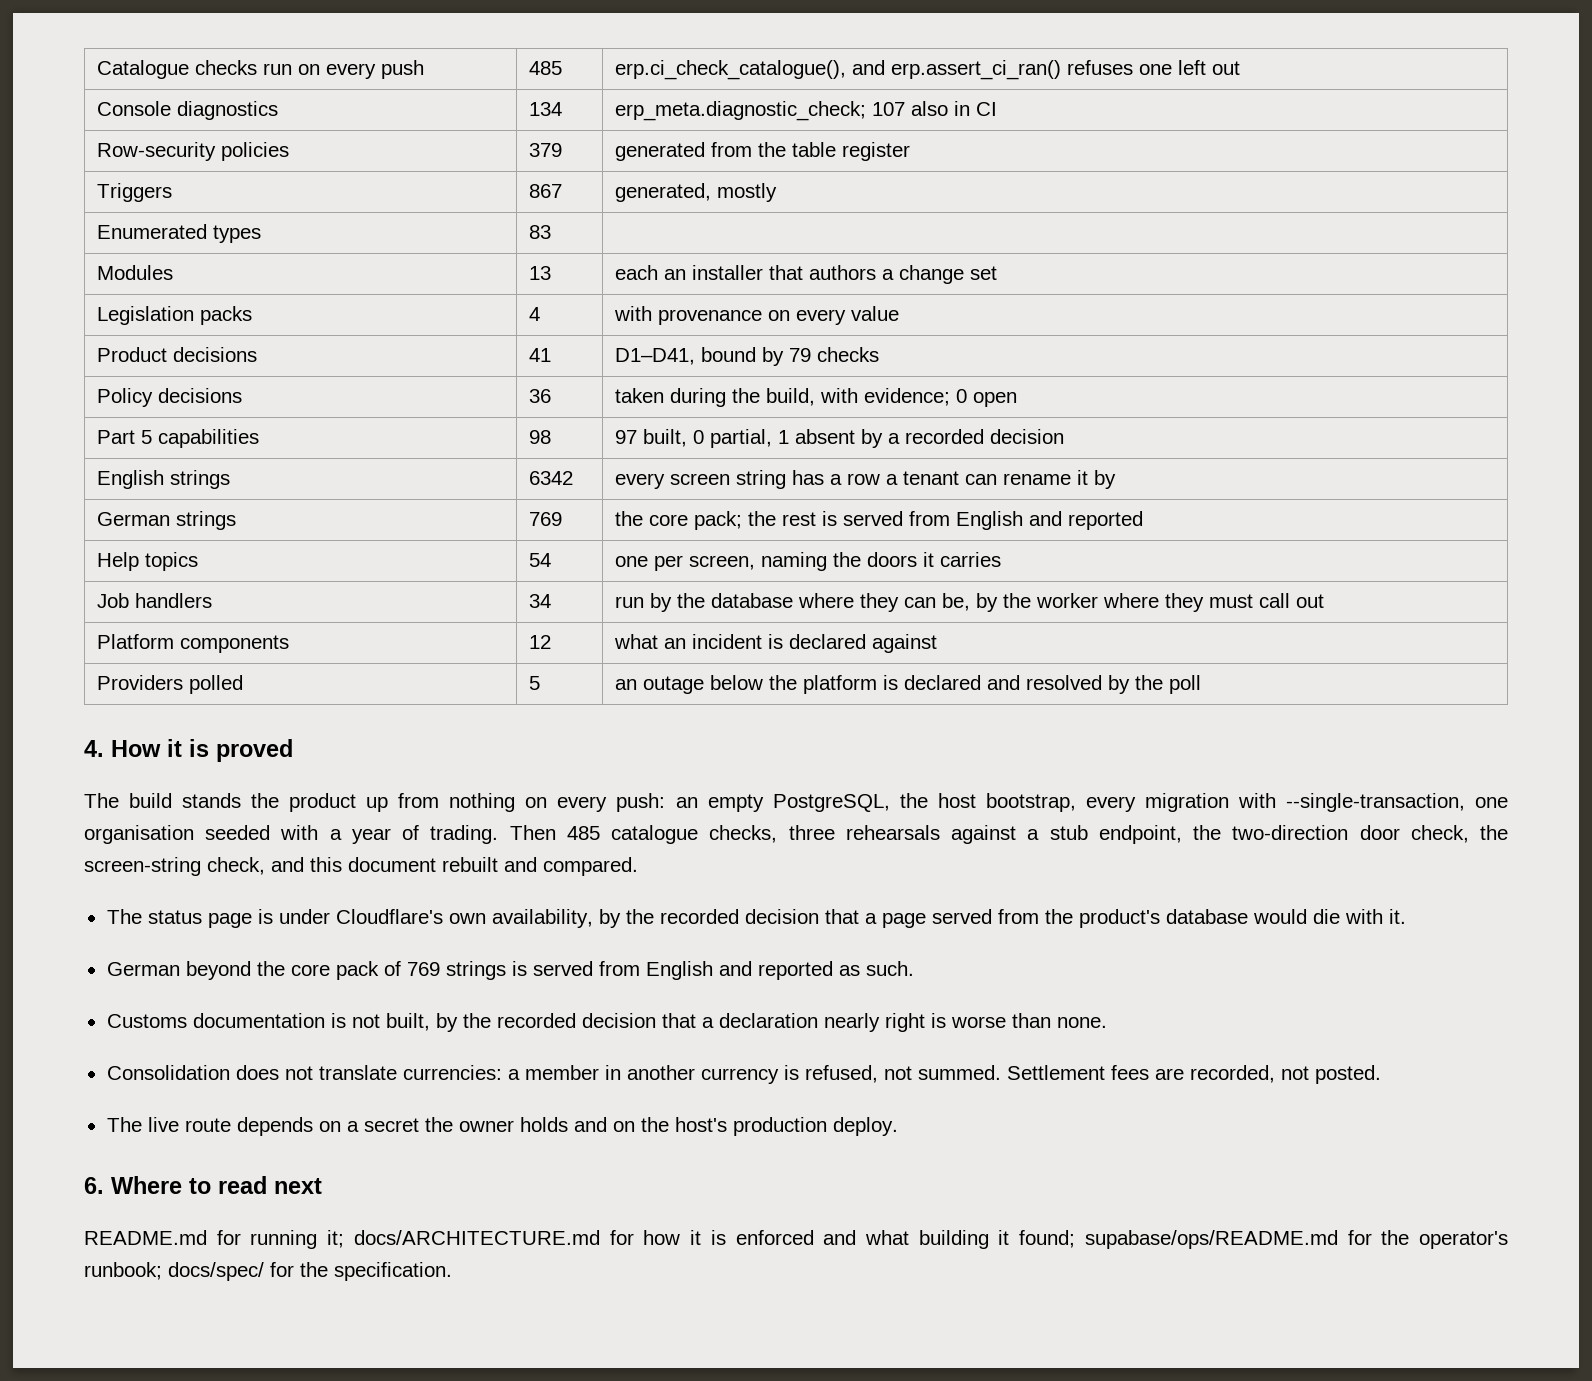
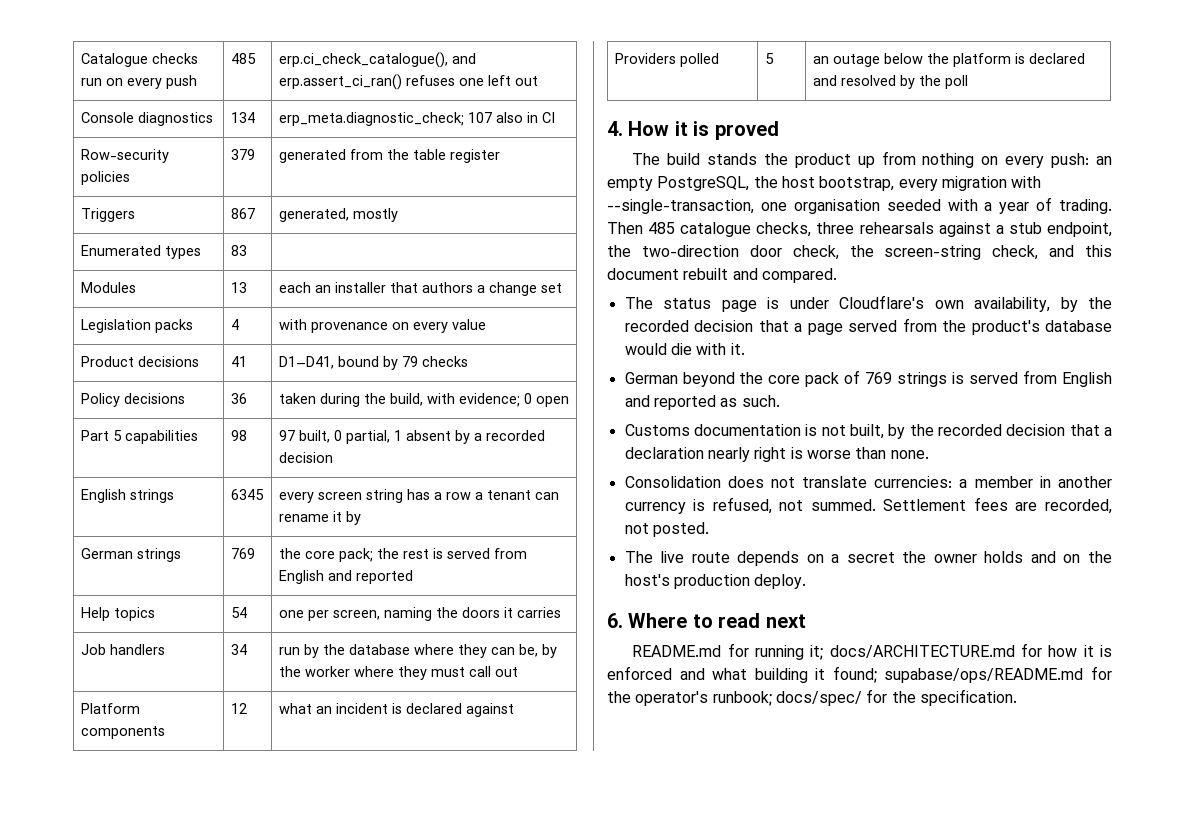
[529,471,574,485] 6342 -> [230,489,264,500] 6345

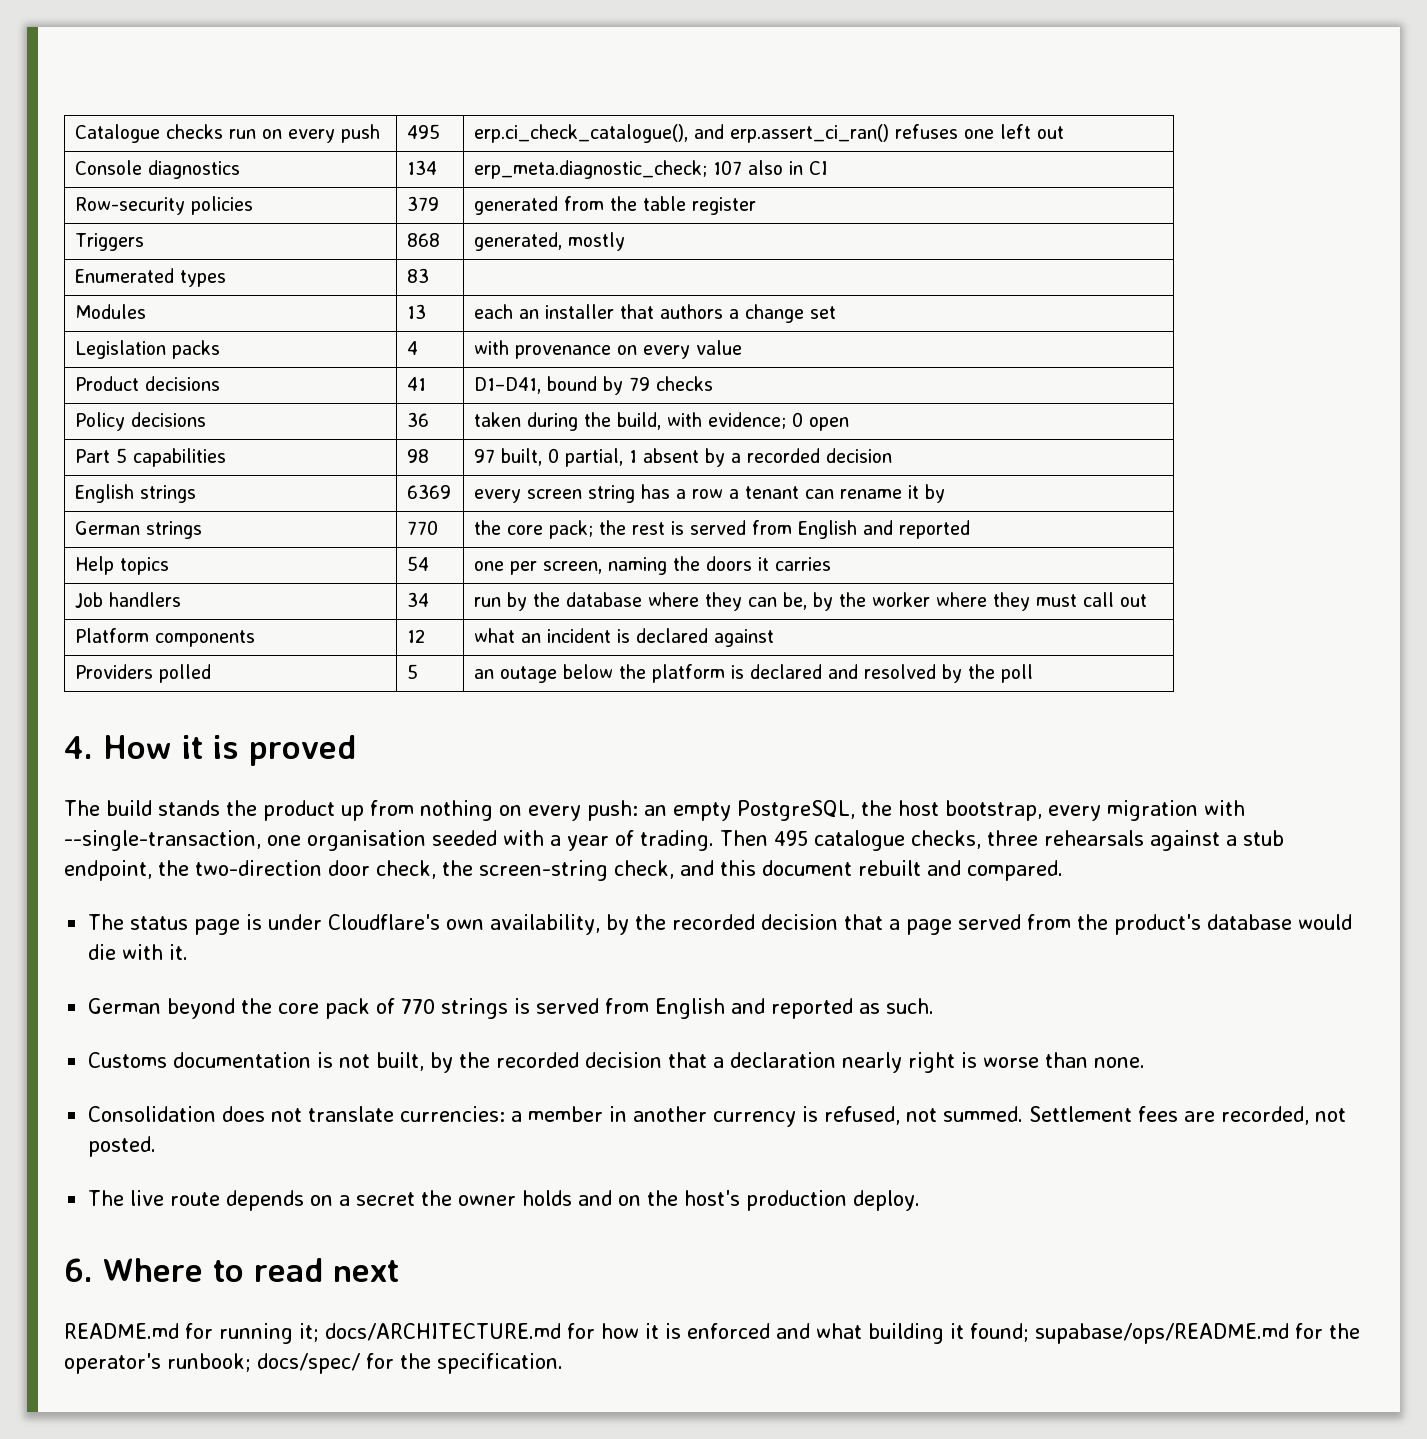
[230,53,256,64] 485 -> [406,124,440,139] 495
[230,208,255,219] 867 -> [406,233,440,247] 868
[230,489,264,500] 6345 -> [406,484,451,499] 6369
[230,548,255,559] 769 -> [406,520,438,535] 770
[648,222,676,234] 485 -> [774,830,808,846] 495
[865,372,893,384] 769 -> [401,999,436,1014] 770

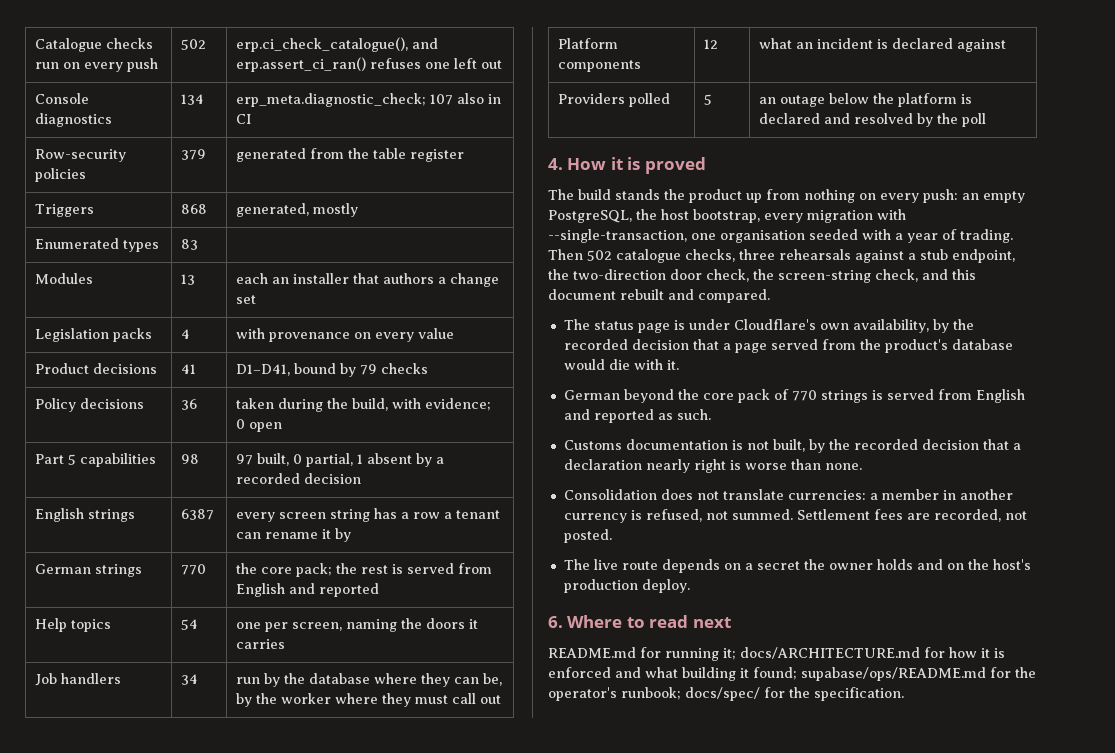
[406,124,440,139] 495 -> [181,39,207,50] 502
[406,484,451,499] 6369 -> [181,509,215,520] 6387
[774,830,808,846] 495 -> [587,250,612,261] 502

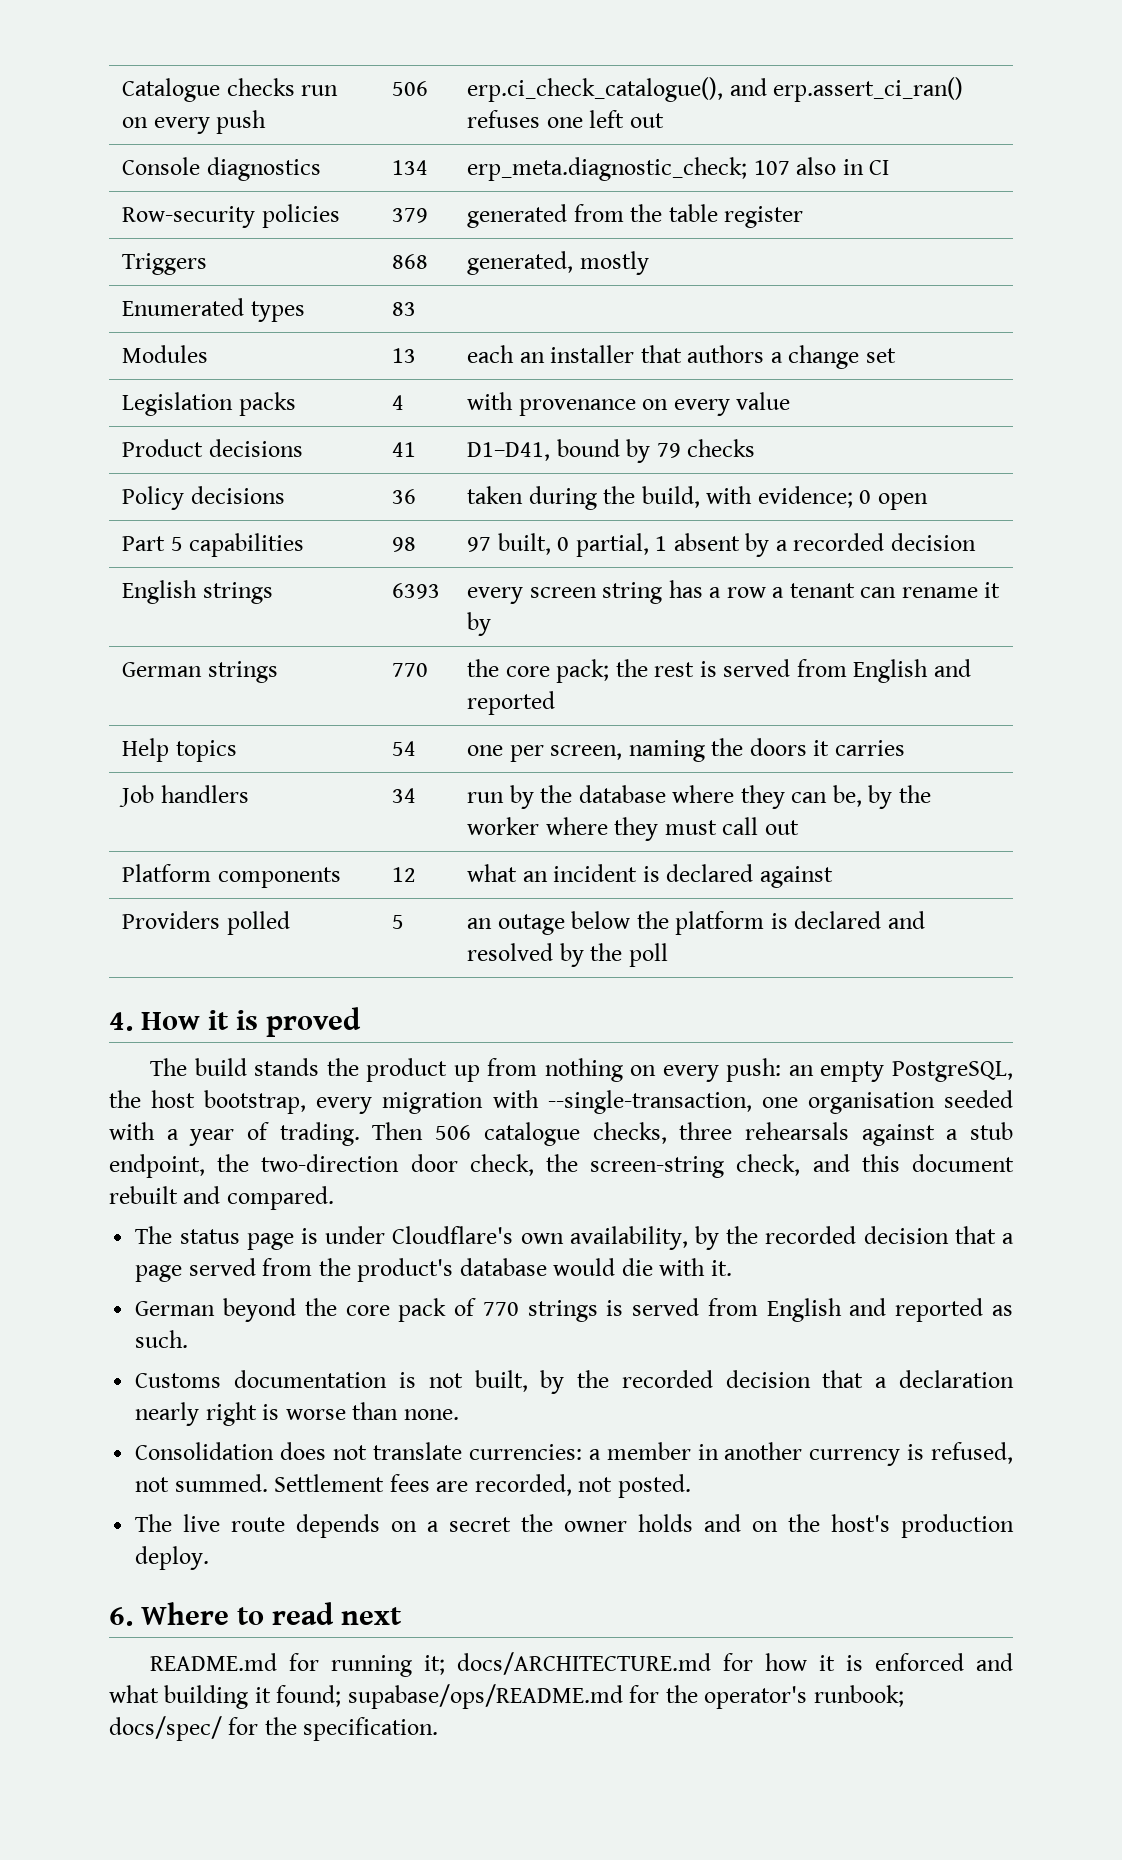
[181,39,207,50] 502 -> [392,81,429,96] 506
[181,509,215,520] 6387 -> [392,583,441,599] 6393
[587,250,612,261] 502 -> [435,1125,472,1140] 506

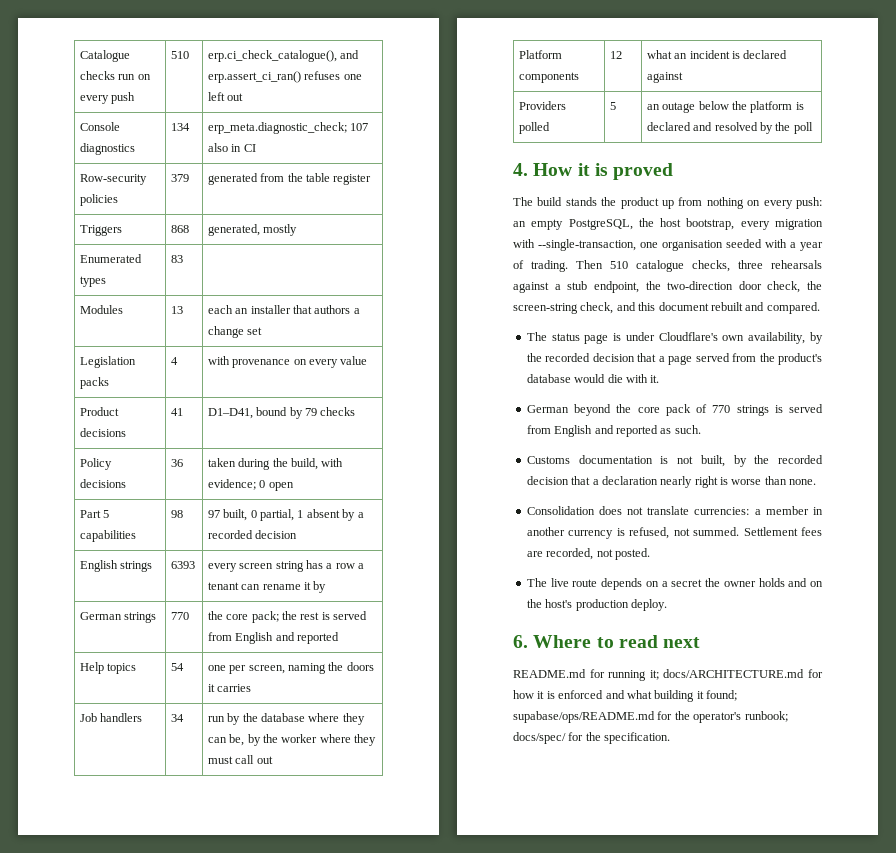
[392,81,429,96] 506 -> [170,51,189,59] 510
[435,1125,472,1140] 506 -> [610,261,628,269] 510

